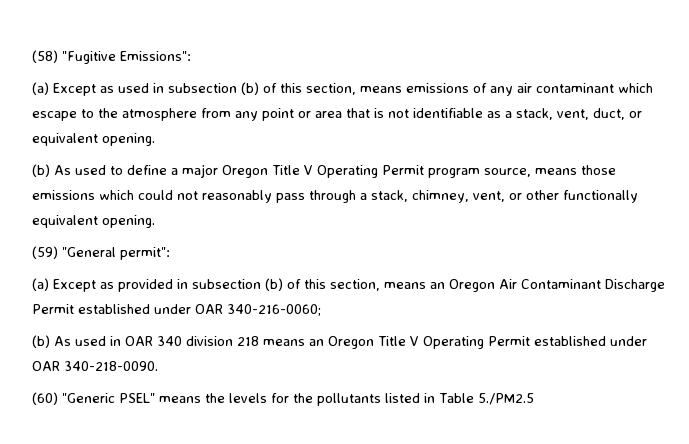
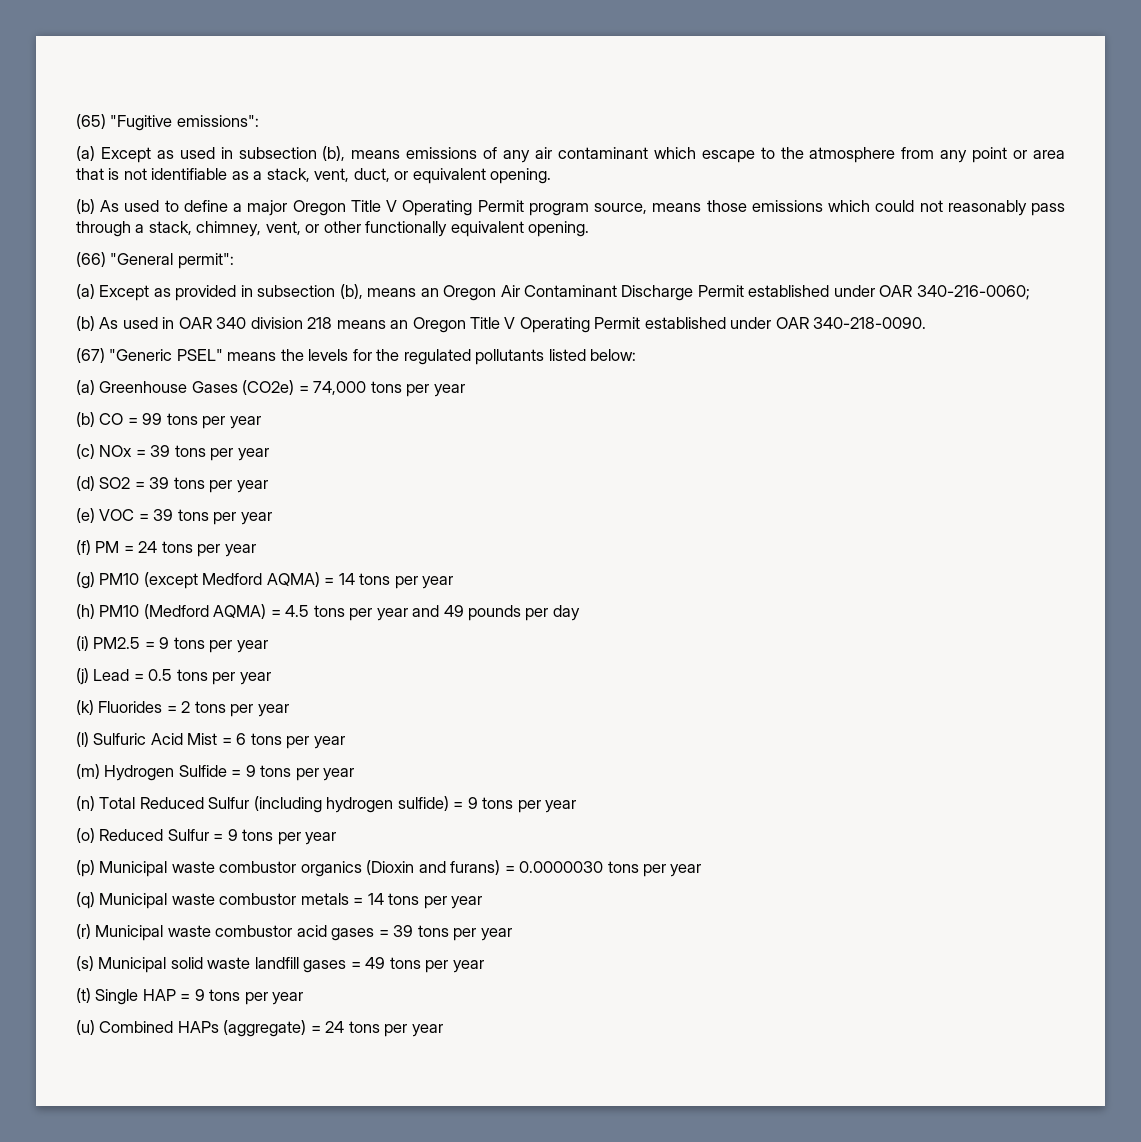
[32,50,191,64] (58) "Fugitive Emissions": -> [76,114,259,131] (65) "Fugitive emissions":
[241,82,356,95] (b) of this section, -> [322,146,346,161] (b),
[32,246,58,259] (59) -> [76,252,106,267] (66)
[265,278,380,291] (b) of this section, -> [339,284,363,299] (b),
[32,392,58,405] (60) -> [76,348,105,363] (67)
(313, 398) none -> [403,349,471,365] regulated
[424,393,534,405] in Table 5./PM2.5 -> [590,349,637,361] [76,380,465,397] [76,412,261,429] [76,444,269,461] [76,476,268,493] [76,508,272,525] [76,540,256,557] [76,572,454,589] [76,604,580,621] [76,636,268,653] [76,668,271,685] [76,700,289,717] [76,732,345,749] [76,764,355,781] [76,796,577,813] [76,828,337,845] [76,860,702,877] [76,892,483,909] [76,924,512,941] [76,956,484,973] [76,988,304,1005] [76,1020,443,1037] below: // (a) Greenhouse Gases (CO2e) = 74,000 tons per year // (b) CO = 99 tons per year // (c) NOx = 39 tons per year // (d) SO2 = 39 tons per year // (e) VOC = 39 tons per year // (f) PM = 24 tons per year // (g) PM10 (except Medford AQMA) = 14 tons per year // (h) PM10 (Medford AQMA) = 4.5 tons per year and 49 pounds per day // (i) PM2.5 = 9 tons per year // (j) Lead = 0.5 tons per year // (k) Fluorides = 2 tons per year // (l) Sulfuric Acid Mist = 6 tons per year // (m) Hydrogen Sulfide = 9 tons per year // (n) Total Reduced Sulfur (including hydrogen sulfide) = 9 tons per year // (o) Reduced Sulfur = 9 tons per year // (p) Municipal waste combustor organics (Dioxin and furans) = 0.0000030 tons per year // (q) Municipal waste combustor metals = 14 tons per year // (r) Municipal waste combustor acid gases = 39 tons per year // (s) Municipal solid waste landfill gases = 49 tons per year // (t) Single HAP = 9 tons per year // (u) Combined HAPs (aggregate) = 24 tons per year

